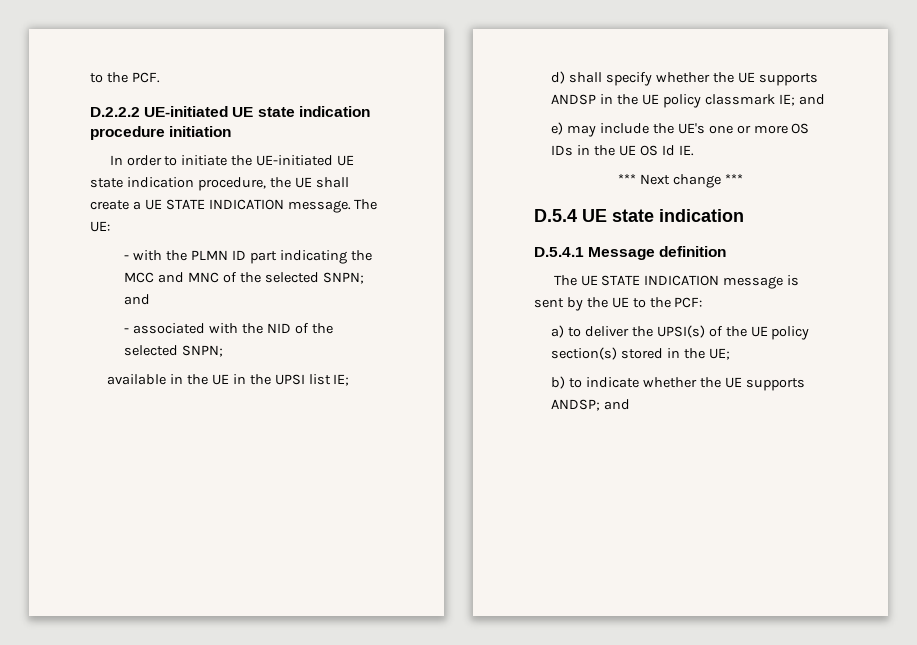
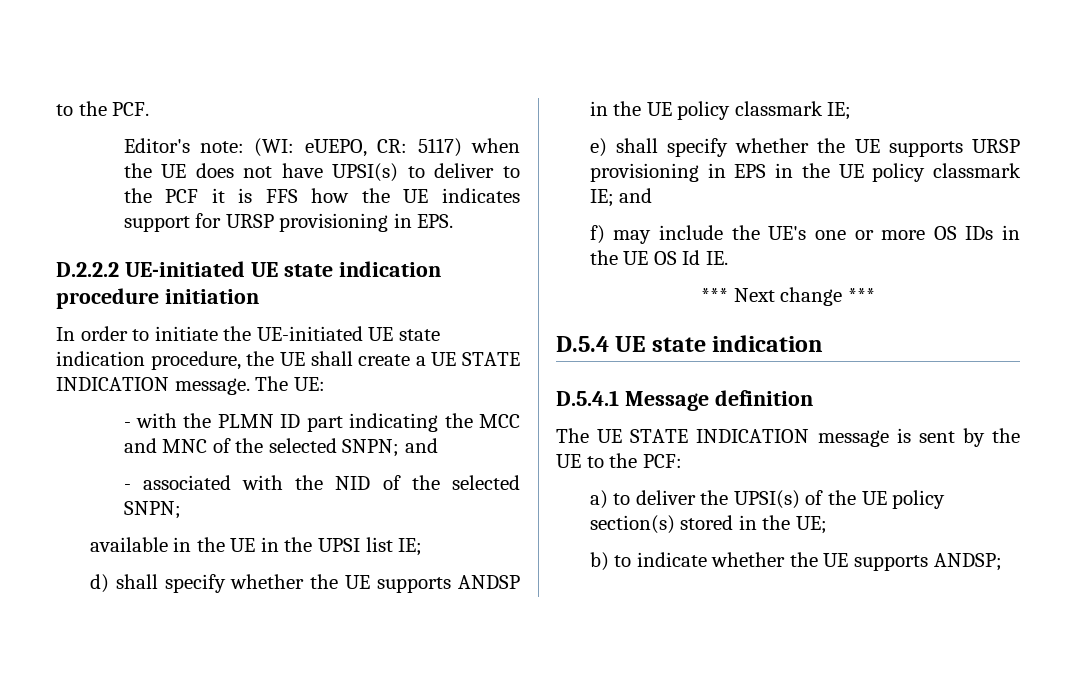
(160, 77) none -> [123,138,520,157] [123,163,520,182] [123,188,520,203] [123,213,454,232] // Editor's note: (WI: eUEPO, CR: 5117) when the UE does not have UPSI(s) to deliver to the PCF it is FFS how the UE indicates support for URSP provisioning in EPS.
[798,94,825,105] [551,122,564,135] and // e) -> [589,138,1020,157] [589,163,1021,182] [589,188,653,207] [589,225,605,244] // e) shall specify whether the UE supports URSP provisioning in EPS in the UE policy classmark IE; and // f)
[604,399,631,410] and -> (1002, 562) none

